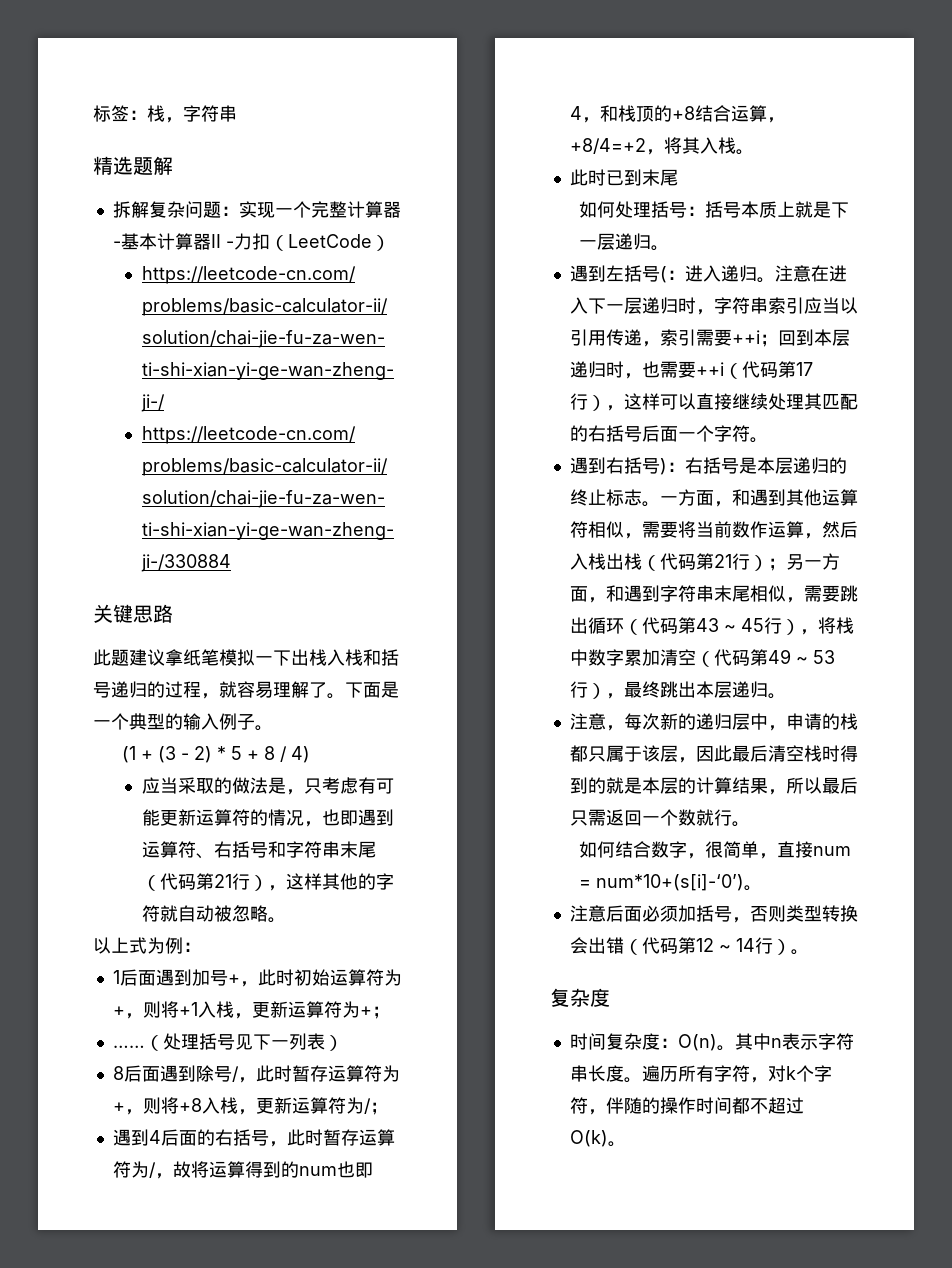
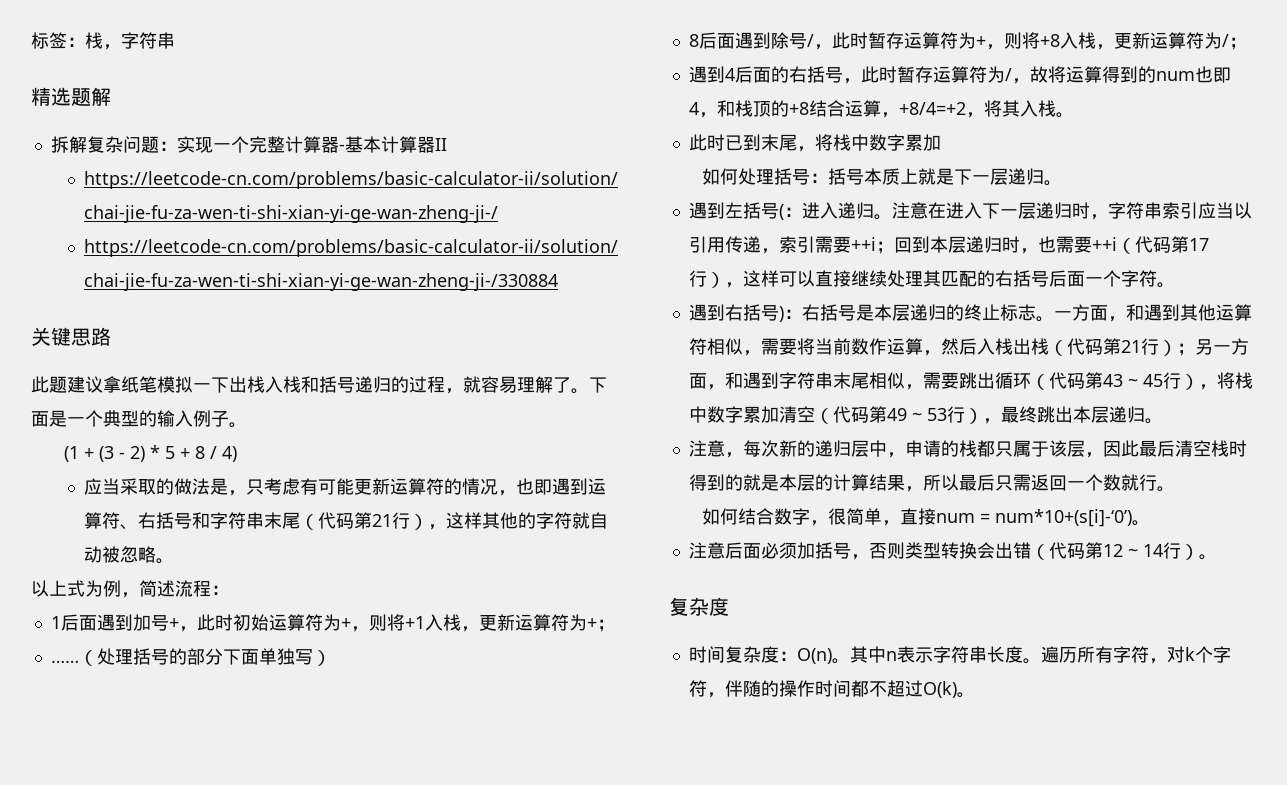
[225,233,390,251] -力扣（LeetCode） -> (447, 144) none
(183, 945) none -> [121,580,211,598] ，简述流程
[234,1033,325,1050] 见下一列表 -> [168,648,313,665] 的部分下面单独写
(678, 177) none -> [796,134,941,152] ，将栈中数字累加

